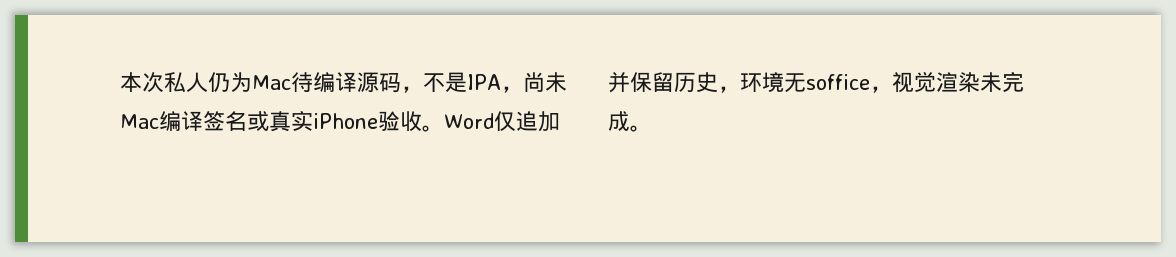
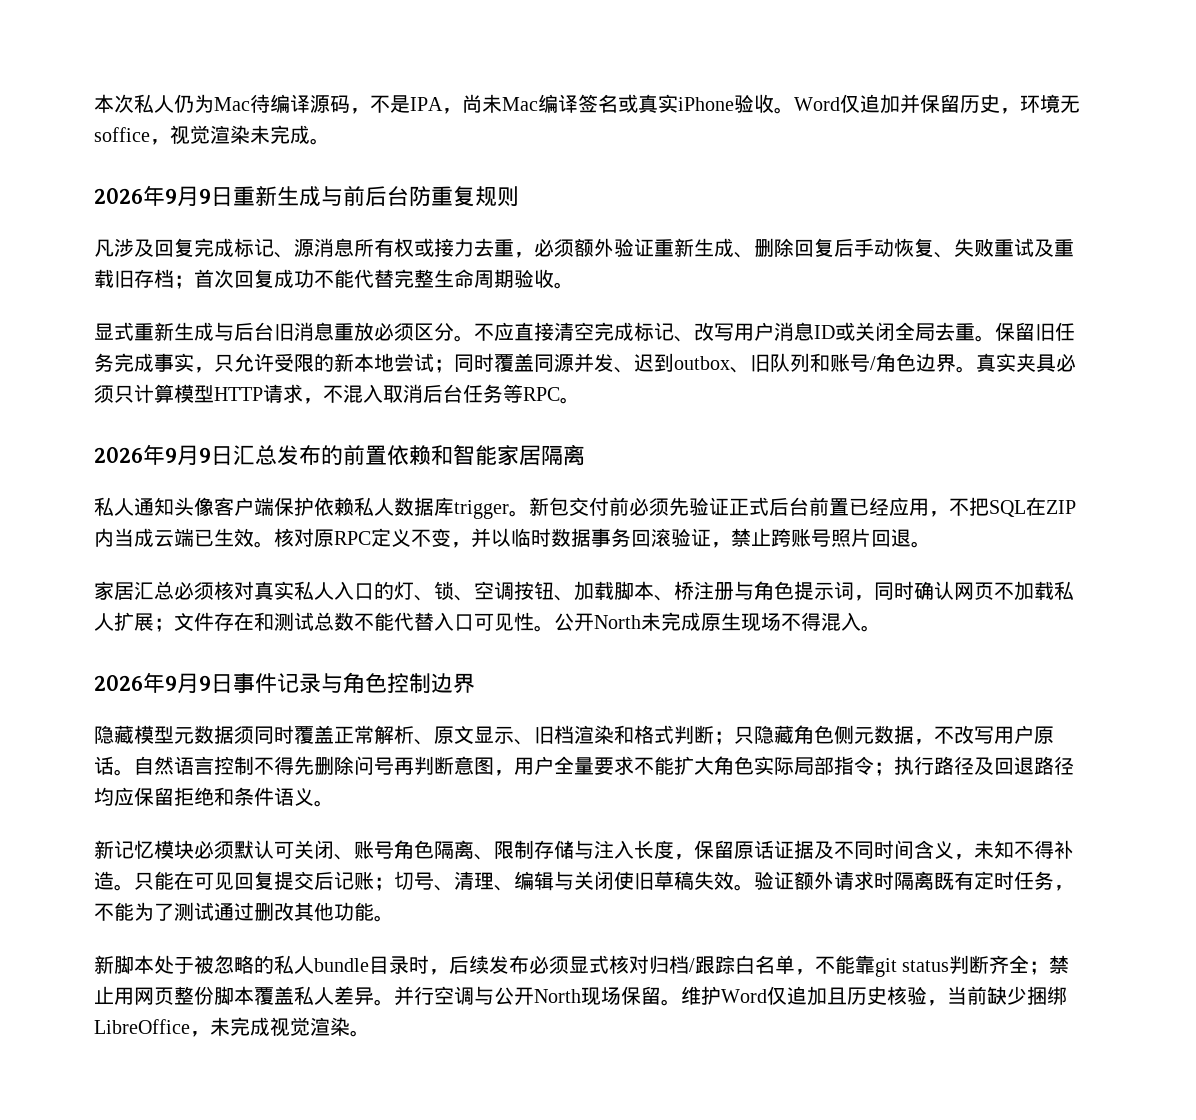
(652, 128) none -> [94,185,519,207] [94,238,1074,258] [94,269,574,289] [94,322,1075,342] [94,353,1076,373] [94,384,580,404] [94,444,585,466] [94,497,1076,519] [94,528,931,548] [94,581,1074,601] [94,612,881,632] [94,672,475,694] [94,725,1054,745] [94,756,1074,776] [94,787,334,807] [94,840,1074,860] [94,871,1074,891] [94,902,394,922] [94,955,1070,977] [94,986,1067,1006] [94,1017,370,1037] // 2026年9月9日重新生成与前后台防重复规则 // 凡涉及回复完成标记、源消息所有权或接力去重，必须额外验证重新生成、删除回复后手动恢复、失败重试及重载旧存档；首次回复成功不能代替完整生命周期验收。 // 显式重新生成与后台旧消息重放必须区分。不应直接清空完成标记、改写用户消息ID或关闭全局去重。保留旧任务完成事实，只允许受限的新本地尝试；同时覆盖同源并发、迟到outbox、旧队列和账号/角色边界。真实夹具必须只计算模型HTTP请求，不混入取消后台任务等RPC。 // 2026年9月9日汇总发布的前置依赖和智能家居隔离 // 私人通知头像客户端保护依赖私人数据库trigger。新包交付前必须先验证正式后台前置已经应用，不把SQL在ZIP内当成云端已生效。核对原RPC定义不变，并以临时数据事务回滚验证，禁止跨账号照片回退。 // 家居汇总必须核对真实私人入口的灯、锁、空调按钮、加载脚本、桥注册与角色提示词，同时确认网页不加载私人扩展；文件存在和测试总数不能代替入口可见性。公开North未完成原生现场不得混入。 // 2026年9月9日事件记录与角色控制边界 // 隐藏模型元数据须同时覆盖正常解析、原文显示、旧档渲染和格式判断；只隐藏角色侧元数据，不改写用户原话。自然语言控制不得先删除问号再判断意图，用户全量要求不能扩大角色实际局部指令；执行路径及回退路径均应保留拒绝和条件语义。 // 新记忆模块必须默认可关闭、账号角色隔离、限制存储与注入长度，保留原话证据及不同时间含义，未知不得补造。只能在可见回复提交后记账；切号、清理、编辑与关闭使旧草稿失效。验证额外请求时隔离既有定时任务，不能为了测试通过删改其他功能。 // 新脚本处于被忽略的私人bundle目录时，后续发布必须显式核对归档/跟踪白名单，不能靠git status判断齐全；禁止用网页整份脚本覆盖私人差异。并行空调与公开North现场保留。维护Word仅追加且历史核验，当前缺少捆绑LibreOffice，未完成视觉渲染。

